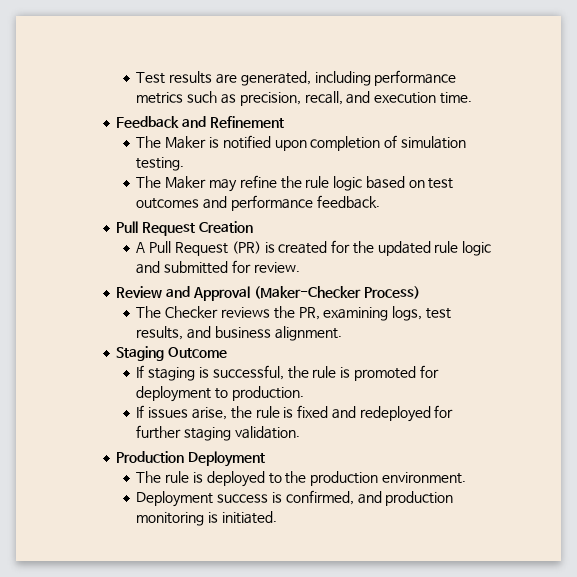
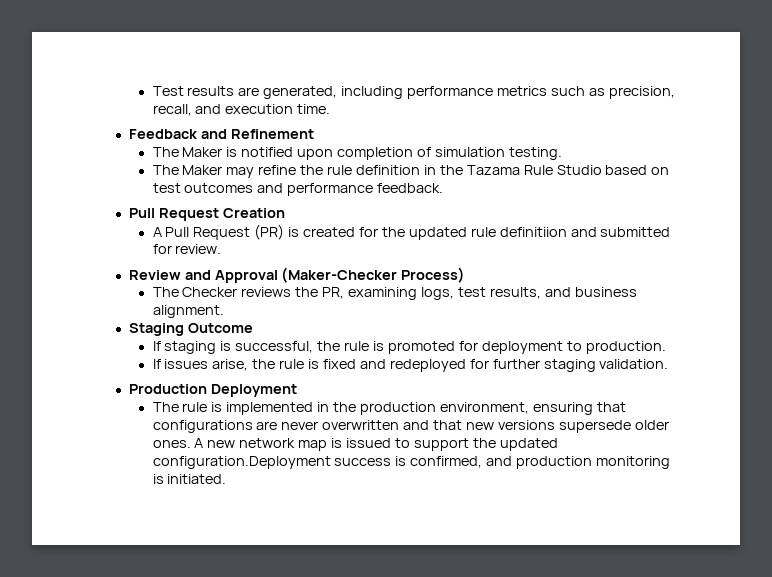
[333,176,363,191] logic -> [355,165,602,175] definition in the Tazama Rule Studio
[462,241,492,256] logic -> [499,227,567,237] definitiion
[206,471,466,487] [136,491,214,507] deployed to the production environment. // Deployment -> [226,402,626,415] [152,420,669,433] [152,438,558,451] [152,456,331,469] implemented in the production environment, ensuring that configurations are never overwritten and that new versions supersede older ones. A new network map is issued to support the updated configuration.Deployment

